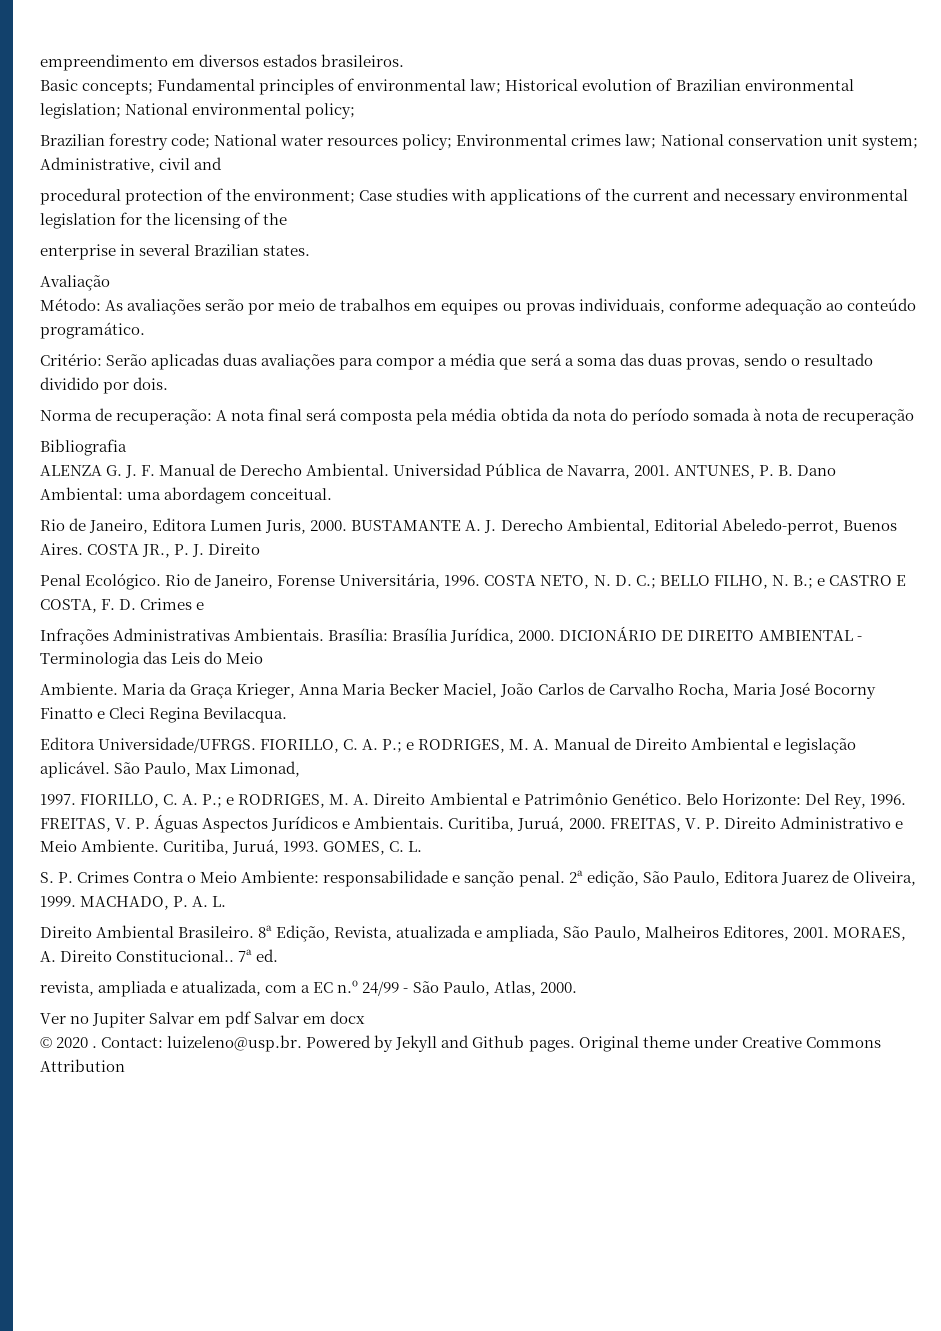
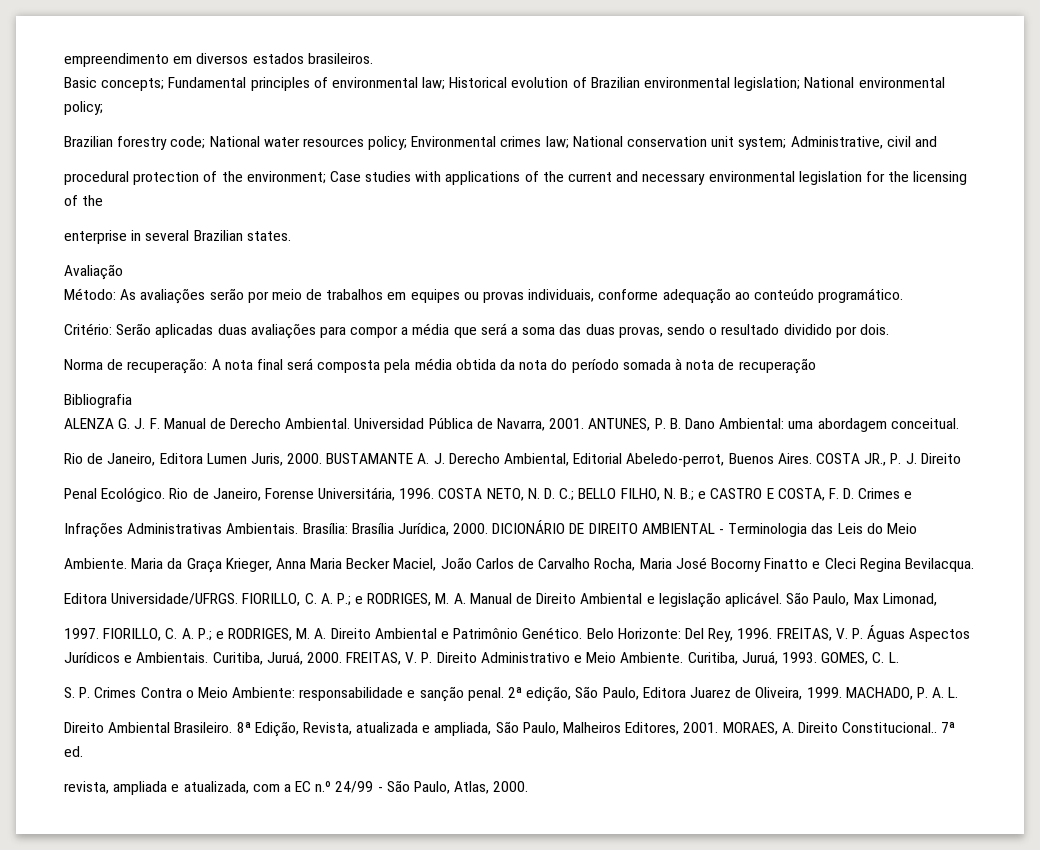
[40,1011,366,1028] [40,1035,881,1052] [40,1059,125,1072] // Ver no Jupiter Salvar em pdf Salvar em docx // © 2020 . Contact: luizeleno@usp.br. Powered by Jekyll and Github pages. Original theme under Creative Commons Attribution -> (529, 786) none

